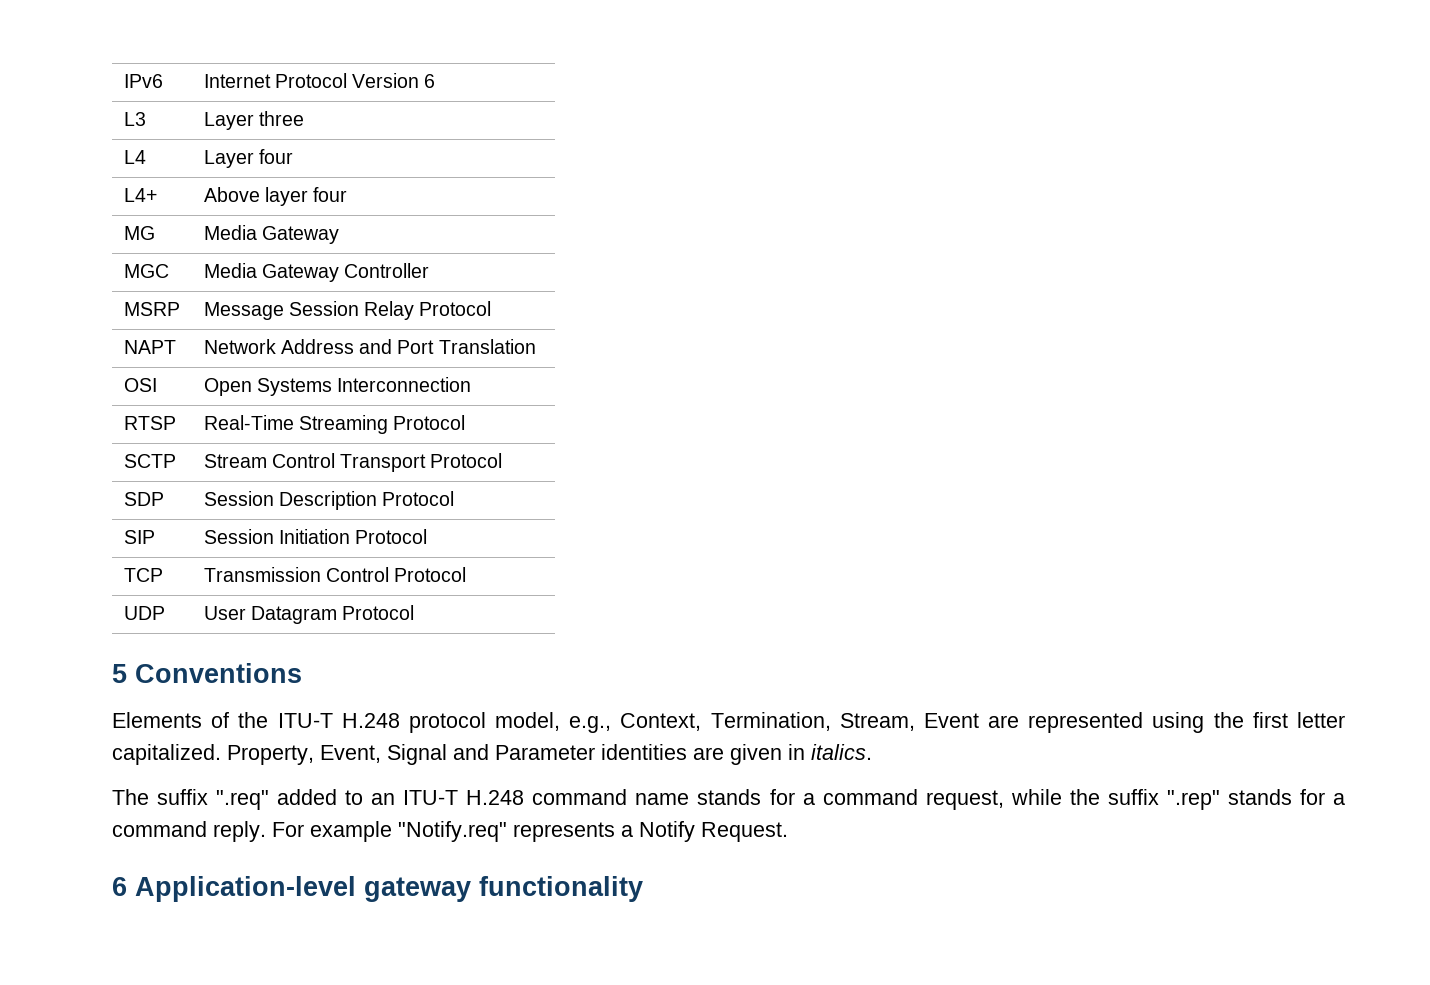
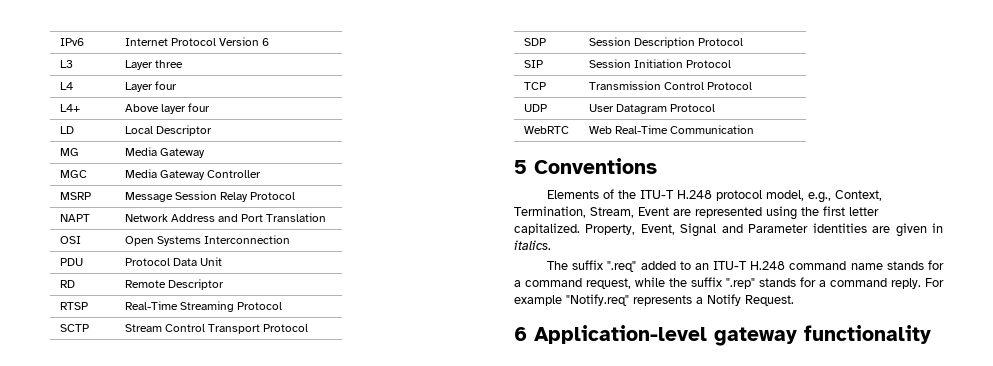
(348, 194) none -> [59,126,74,134] [124,125,212,136] // LD | Local Descriptor
(472, 384) none -> [59,258,83,266] [124,257,222,266] [59,280,75,288] [124,279,224,290] // PDU | Protocol Data Unit // RD | Remote Descriptor
(415, 612) none -> [523,126,569,134] [588,125,754,134] // WebRTC | Web Real-Time Communication

